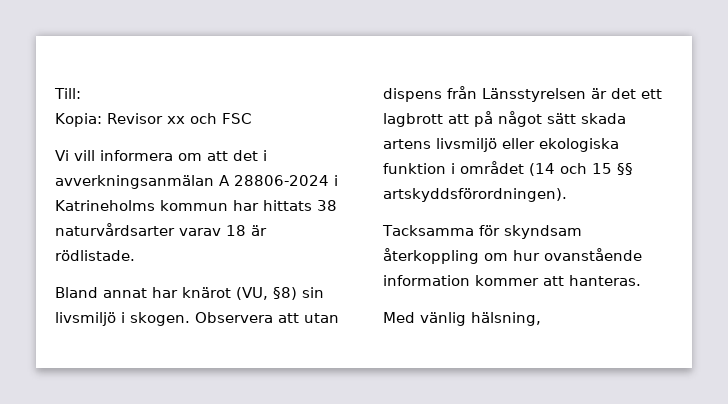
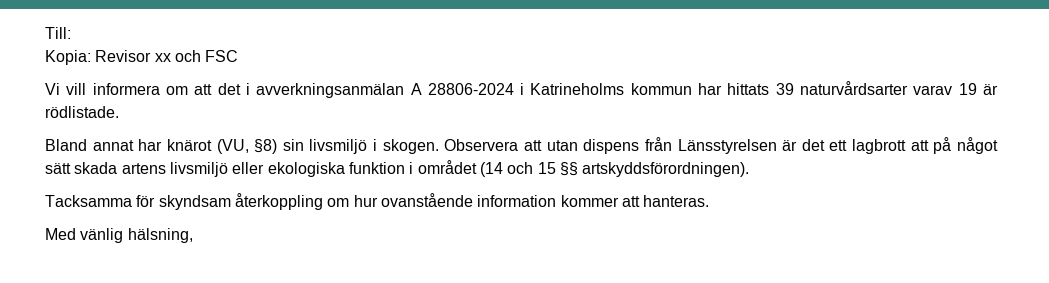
[317,200,337,211] 38 -> [775,83,794,95] 39
[226,225,246,236] 18 -> [958,83,977,95] 19

